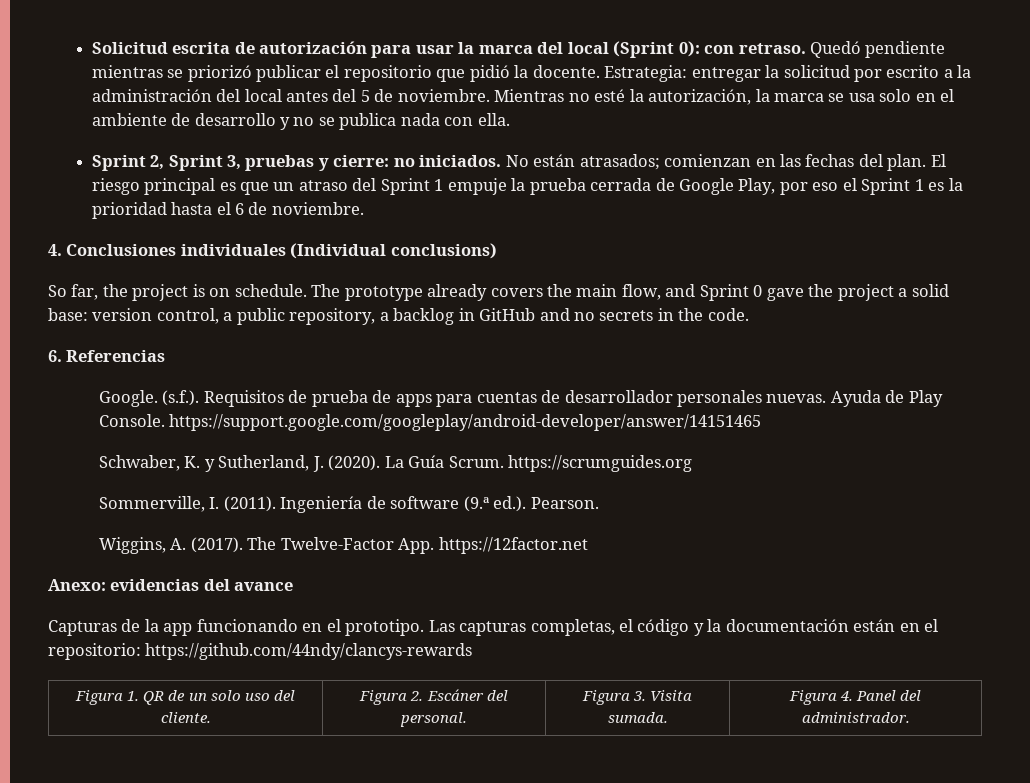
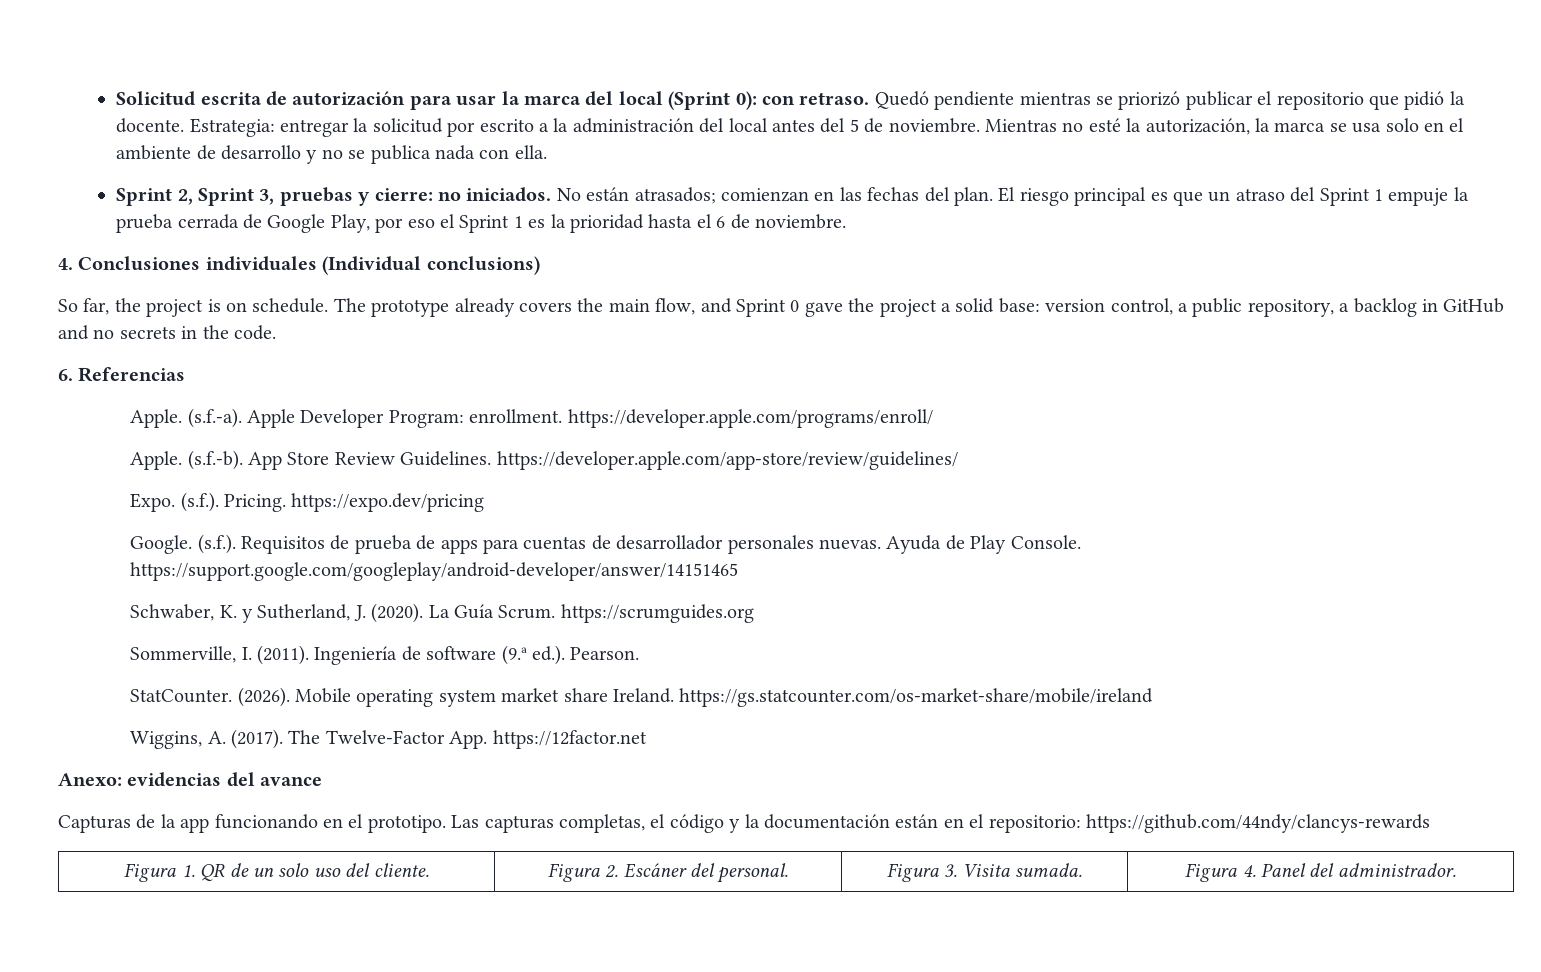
(166, 356) none -> [130,408,933,428] [130,450,958,470] [130,492,485,512] // Apple. (s.f.-a). Apple Developer Program: enrollment. https://developer.apple.com/programs/enroll/ // Apple. (s.f.-b). App Store Review Guidelines. https://developer.apple.com/app-store/review/guidelines/ // Expo. (s.f.). Pricing. https://expo.dev/pricing
(599, 503) none -> [130,687,1154,707] // StatCounter. (2026). Mobile operating system market share Ireland. https://gs.statcounter.com/os-market-share/mobile/ireland

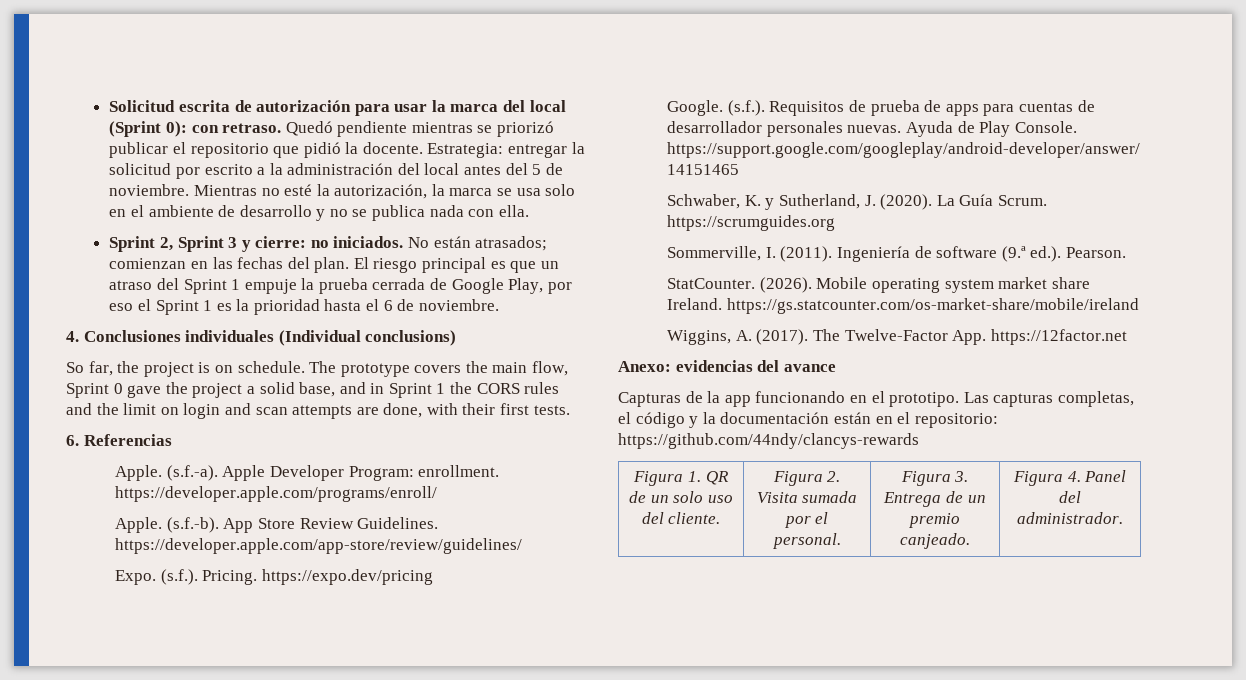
[259,187,353,206] 3, pruebas -> [228,237,238,248] 3
[454,298,515,317] already -> (410, 370) none
[700,298,732,313] and -> (569, 368) none
[998,298,1505,317] [58,325,276,340] base: version control, a public repository, a backlog in GitHub and no secrets in the code. -> [299,382,560,398] [66,403,570,419] base, and in Sprint 1 the CORS rules and the limit on login and scan attempts are done, with their first tests.
[623,863,715,878] Escáner del -> [756,491,858,503] [784,512,829,528] Visita sumada por el
[962,863,1083,878] Visita sumada. -> [883,491,986,507] [909,513,960,528] [900,533,970,549] Entrega de un premio canjeado.

